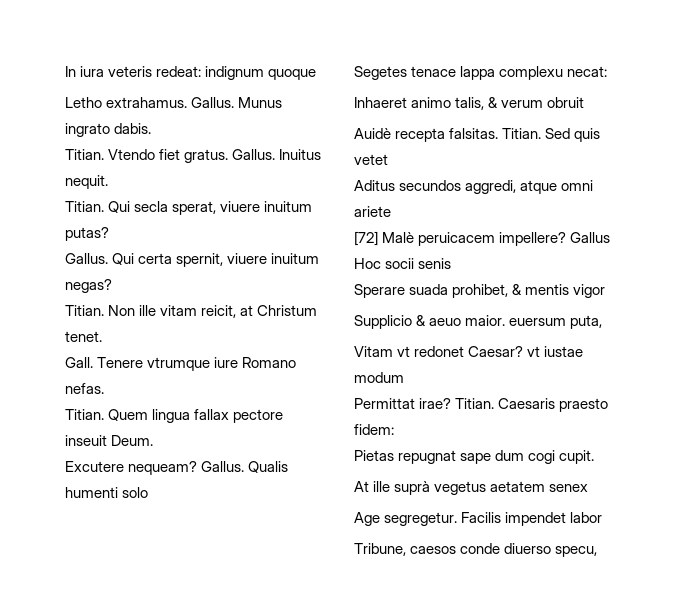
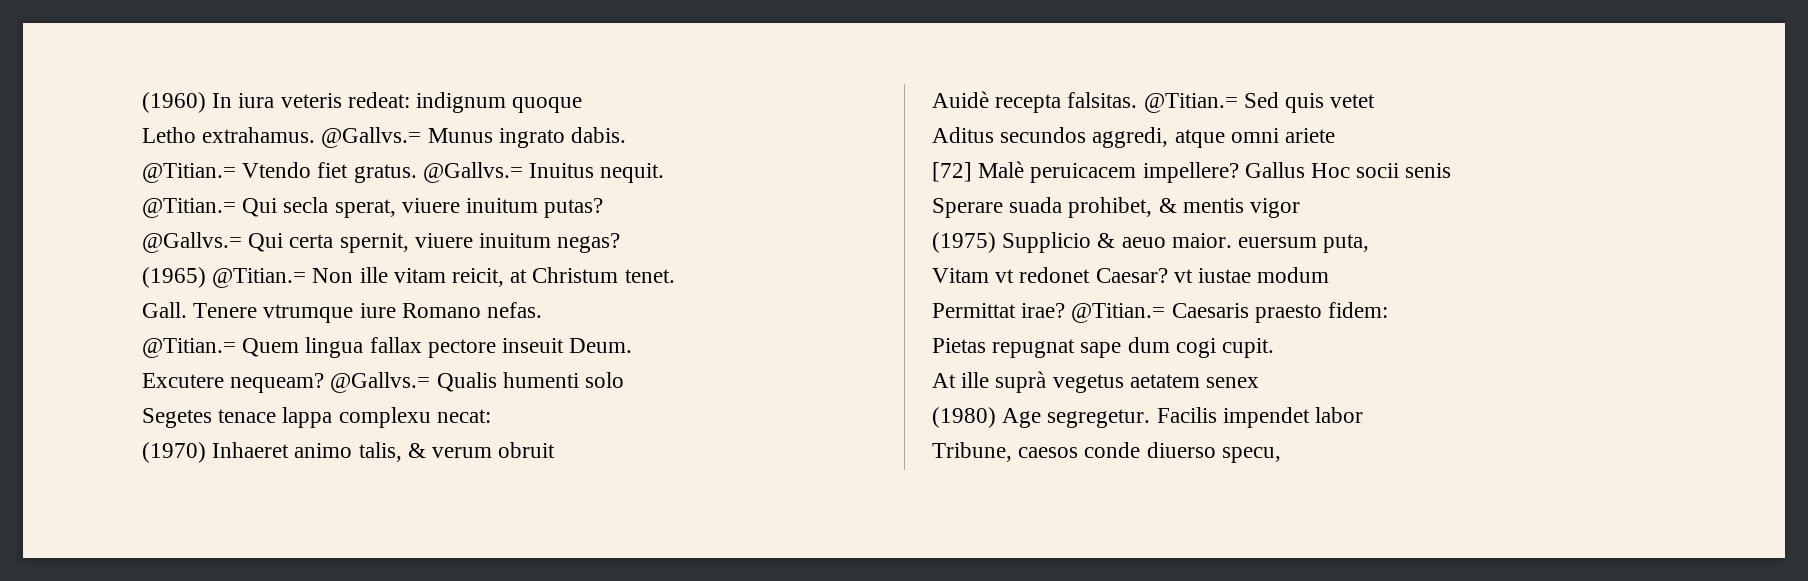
(65, 71) none -> [142,92,206,113] (1960)
[191,97,235,108] Gallus. -> [321,127,422,148] @Gallvs.=
[65,149,104,160] Titian. -> [142,163,236,183] @Titian.=
[232,149,276,160] Gallus. -> [422,162,523,183] @Gallvs.=
[65,201,104,212] Titian. -> [142,198,236,218] @Titian.=
[65,253,108,264] Gallus. -> [142,232,242,253] @Gallvs.=
[65,305,104,316] Titian. -> [142,267,307,288] (1965) @Titian.=
[65,409,104,420] Titian. -> [142,338,236,358] @Titian.=
[201,461,245,472] Gallus. -> [330,372,431,393] @Gallvs.=
(608, 71) none -> [142,442,206,463] (1970)
[502,128,542,139] Titian. -> [1143,93,1238,113] @Titian.=
(606, 291) none -> [932,232,996,253] (1975)
[455,398,495,409] Titian. -> [1071,303,1166,323] @Titian.=
(589, 488) none -> [932,407,996,428] (1980)

